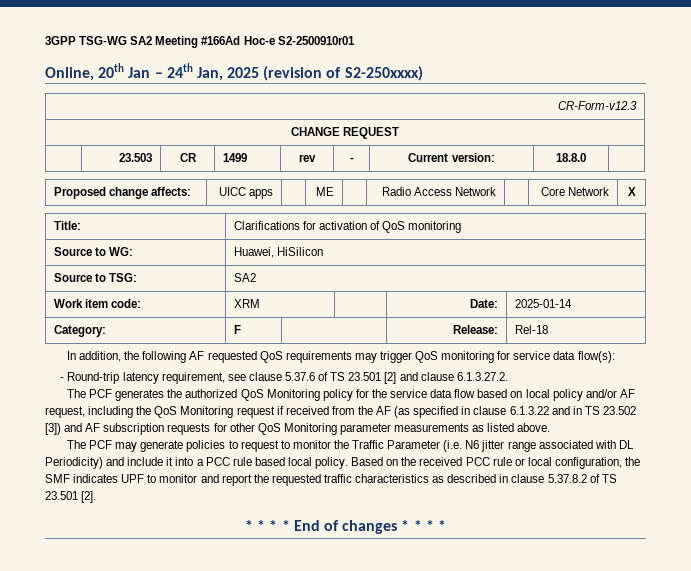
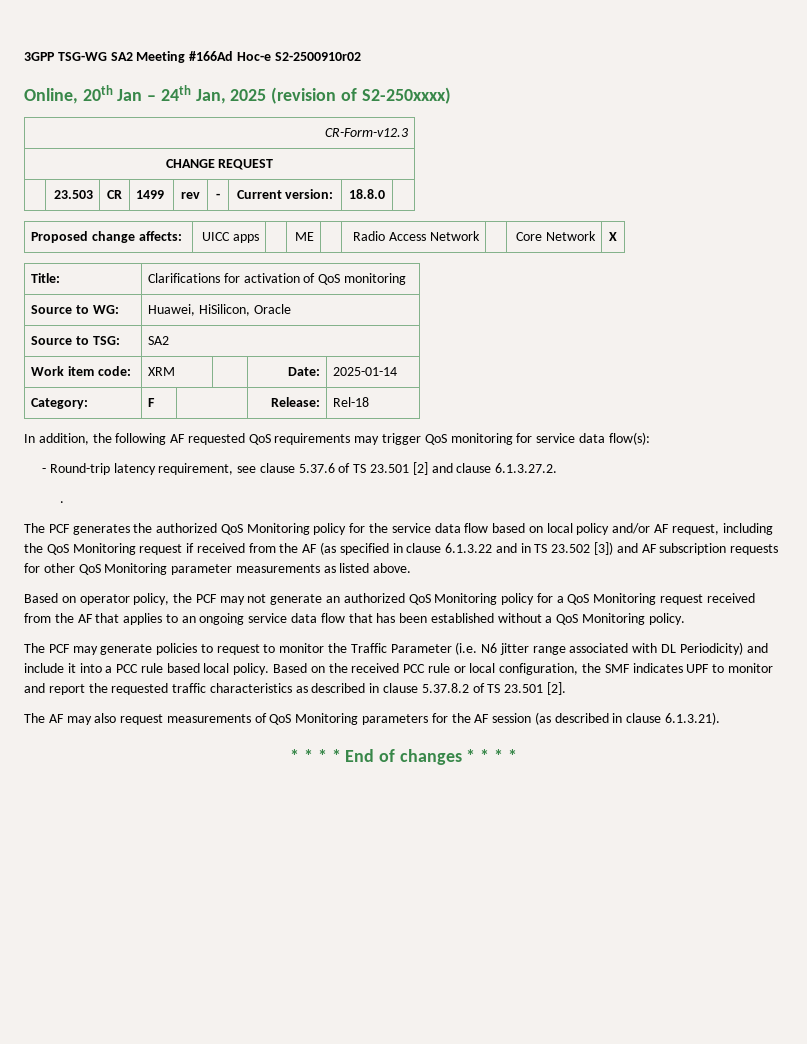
[277,36,355,45] S2-2500910r01 -> [274,52,361,61] S2-2500910r02
[276,247,323,256] HiSilicon -> [198,304,291,316] HiSilicon, Oracle
(508, 376) none -> [59,501,64,503] // .
(551, 427) none -> [24,593,755,605] [24,613,685,625] // Based on operator policy, the PCF may not generate an authorized QoS Monitoring policy for a QoS Monitoring request received from the AF that applies to an ongoing service data flow that has been established without a QoS Monitoring policy.
(97, 497) none -> [24,712,721,725] // The AF may also request measurements of QoS Monitoring parameters for the AF session (as described in clause 6.1.3.21).

